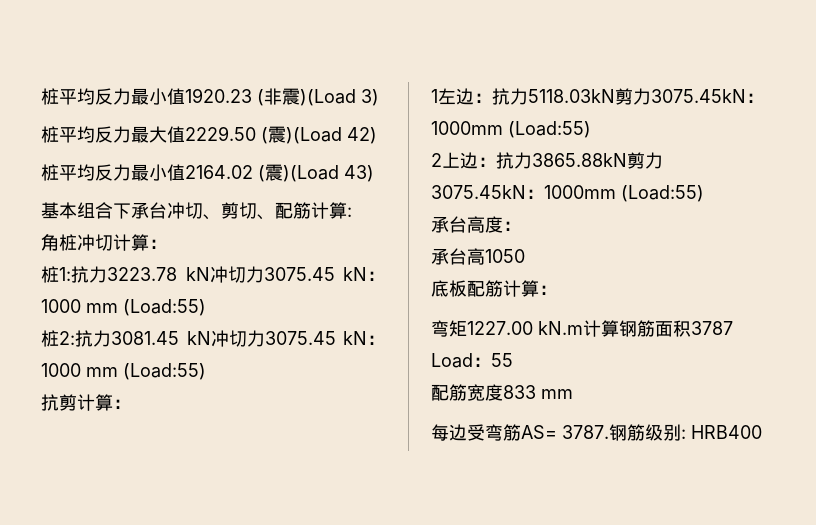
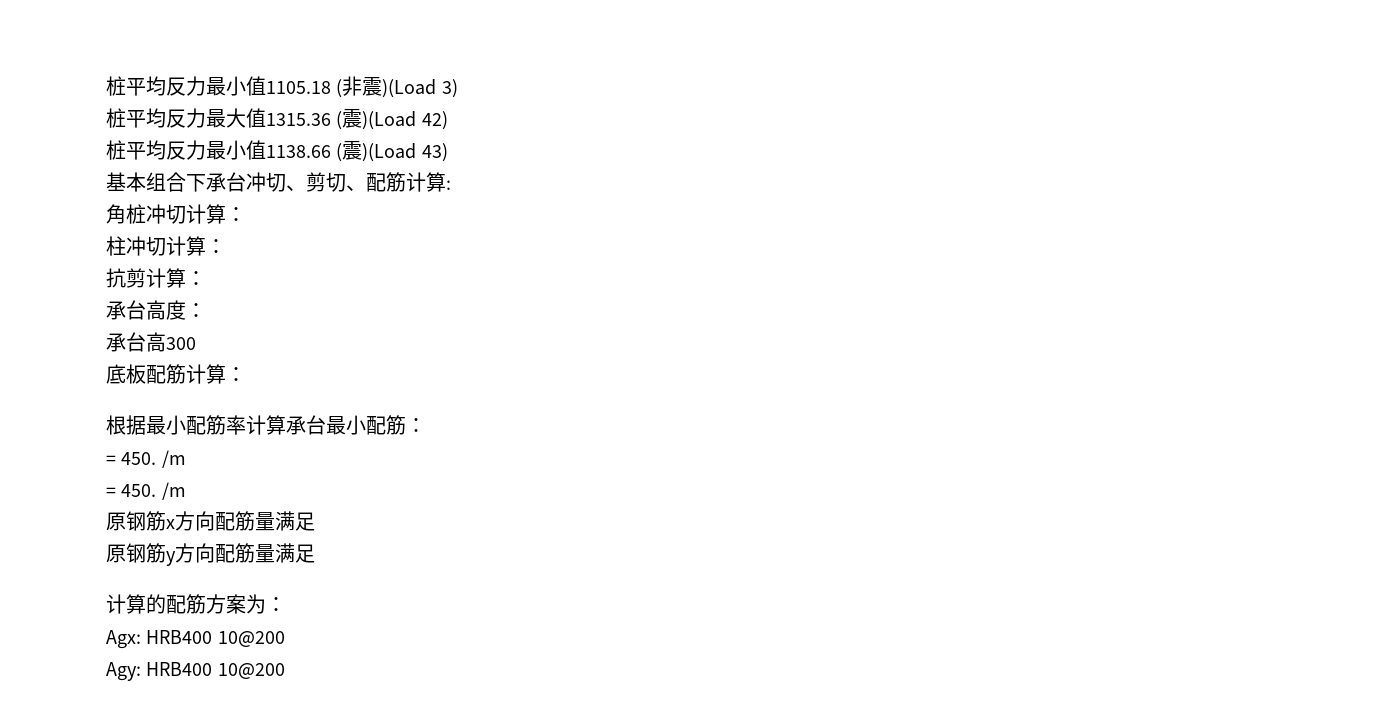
[41,88,252,105] 桩平均反力最小值1920.23 -> [106,76,331,96] 桩平均反力最小值1105.18
[185,126,256,141] 2229.50 -> [266,113,331,126] 1315.36
[185,165,253,179] 2164.02 -> [266,145,331,158] 1138.66
[41,266,385,283] [41,299,206,316] [41,330,385,347] [41,363,206,380] [41,394,131,411] [431,88,764,105] [431,121,591,138] [431,152,663,169] [431,185,704,202] 桩1:抗力3223.78 kN冲切力3075.45 kN：1000 mm (Load:55) // 桩2:抗力3081.45 kN冲切力3075.45 kN：1000 mm (Load:55) // 抗剪计算： // 1左边：抗力5118.03kN剪力3075.45kN：1000mm (Load:55) // 2上边：抗力3865.88kN剪力3075.45kN：1000mm (Load:55) -> [106,236,226,256] [106,268,206,288] 柱冲切计算： // 抗剪计算：
[485,249,525,263] 1050 -> [166,337,196,350] 300
[431,320,733,337] [431,353,513,368] [431,384,573,401] [431,424,762,441] 弯矩1227.00 kN.m计算钢筋面积3787 Load：55 // 配筋宽度833 mm // 每边受弯筋AS= 3787.钢筋级别: HRB400 -> [106,415,426,435] [106,450,186,468] [106,482,186,500] [106,511,315,531] [106,543,315,566] [106,594,286,614] [106,630,285,649] [106,662,285,681] 根据最小配筋率计算承台最小配筋： // = 450. /m // = 450. /m // 原钢筋x方向配筋量满足 // 原钢筋y方向配筋量满足 // 计算的配筋方案为： // Agx: HRB400 10@200 // Agy: HRB400 10@200

